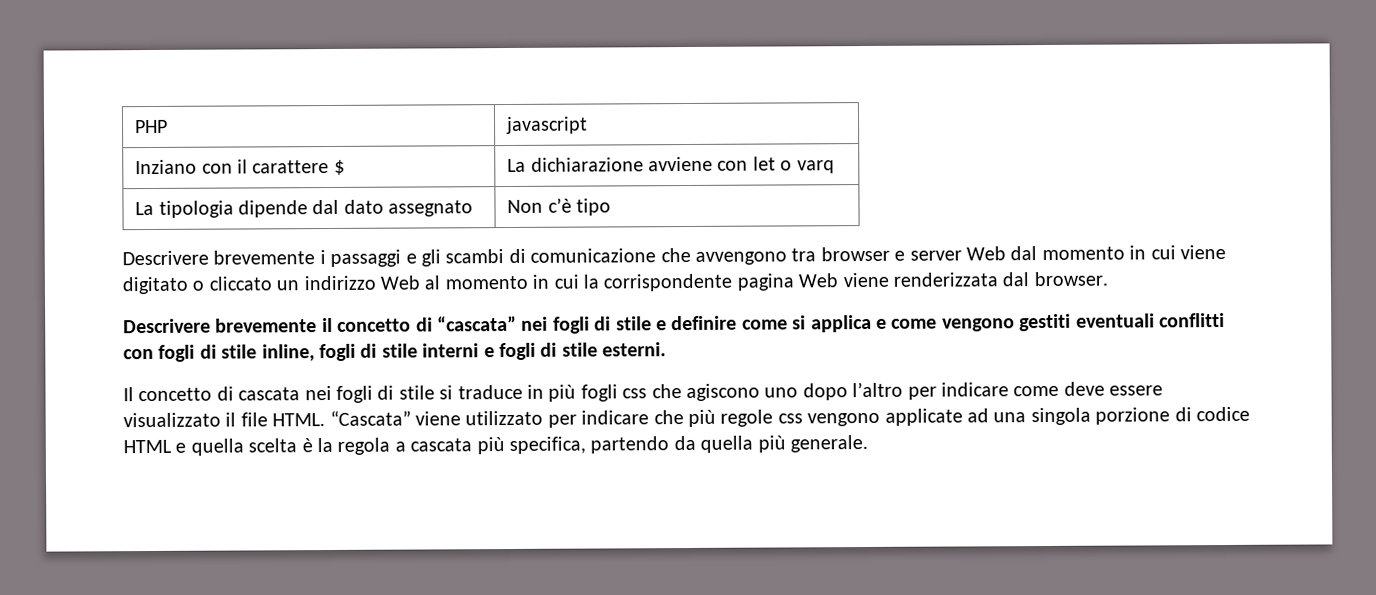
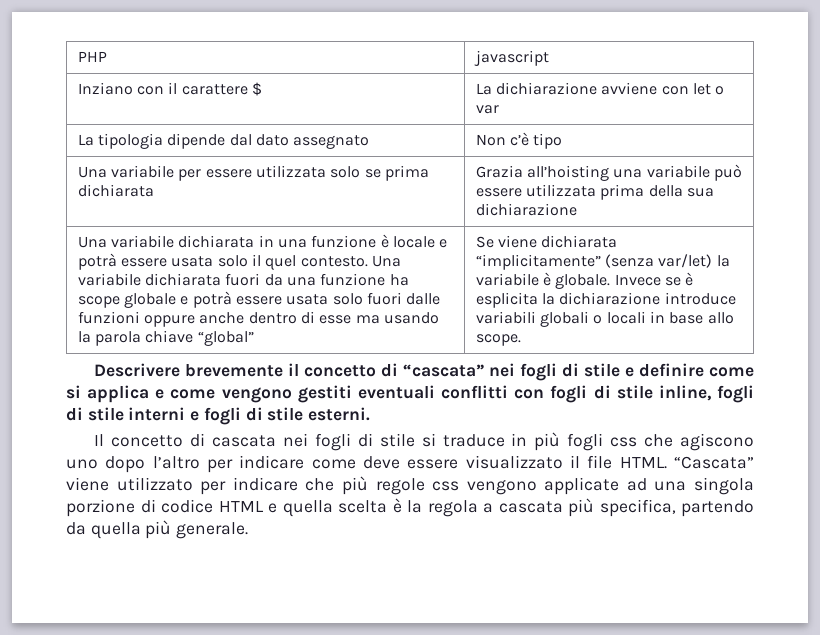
[796,160,835,174] varq -> [475,105,499,114] var
[122,244,1226,267] [122,271,1108,295] // Descrivere brevemente i passaggi e gli scambi di comunicazione che avvengono tra browser e server Web dal momento in cui viene digitato o cliccato un indirizzo Web al momento in cui la corrispondente pagina Web viene renderizzata dal browser. -> [77,165,430,181] [77,184,154,197] [475,164,743,181] [475,184,715,200] [475,203,577,216] [77,234,448,248] [77,253,402,270] [77,273,409,286] [77,291,441,308] [77,311,440,327] [77,330,254,346] [475,235,618,248] [475,254,730,270] [475,272,694,289] [475,292,736,308] [475,311,734,327] [475,334,521,346] // Una variabile per essere utilizzata solo se prima dichiarata | Grazia all’hoisting una variabile può essere utilizzata prima della sua dichiarazione // Una variabile dichiarata in una funzione è locale e potrà essere usata solo il quel contesto. Una variabile dichiarata fuori da una funzione ha scope globale e potrà essere usata solo fuori dalle funzioni oppure anche dentro di esse ma usando la parola chiave “global” | Se viene dichiarata “implicitamente” (senza var/let) la variabile è globale. Invece se è esplicita la dichiarazione introduce variabili globali o locali in base allo scope.

